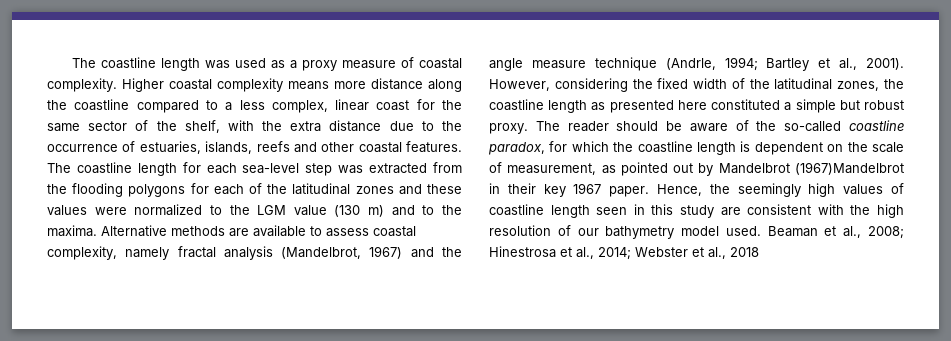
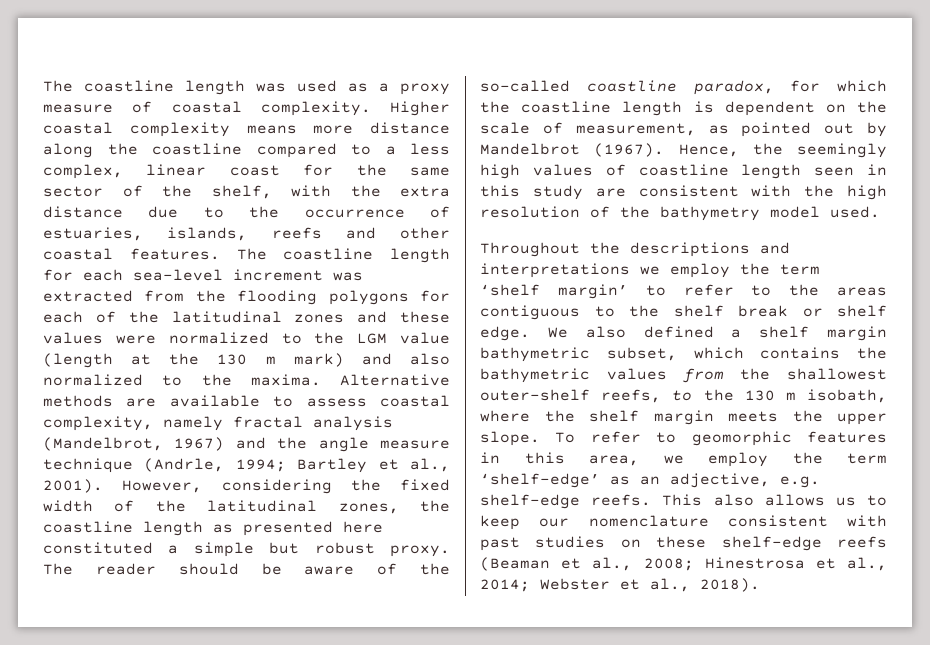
[305,163,333,176] step -> [233,269,323,281] increment
[334,205,415,217] (130 m) and -> [43,353,450,368] [43,374,143,386] (length at the 130 m mark) and also normalized
[795,162,904,175] [489,183,650,197] (1967)Mandelbrot in their key 1967 paper. -> [594,143,665,157] (1967).
[577,228,599,236] our -> [620,206,650,218] the
[767,226,818,237] Beaman -> [480,242,790,257] [480,263,820,278] [480,284,887,299] [480,305,887,320] [480,326,887,341] [480,347,887,362] [480,368,887,383] [480,389,887,403] [480,410,887,425] [480,431,887,446] [480,452,887,467] [480,473,820,488] [480,494,887,509] [480,515,887,530] [480,536,887,551] [480,557,550,571] // Throughout the descriptions and interpretations we employ the term ‘shelf margin’ to refer to the areas contiguous to the shelf break or shelf edge. We also defined a shelf margin bathymetric subset, which contains the bathymetric values from the shallowest outer-shelf reefs, to the 130 m isobath, where the shelf margin meets the upper slope. To refer to geomorphic features in this area, we employ the term ‘shelf-edge’ as an adjective, e.g. shelf-edge reefs. This also allows us to keep our nomenclature consistent with past studies on these shelf-edge reefs (Beaman
[730,247,759,257] 2018 -> [700,578,760,592] 2018).

